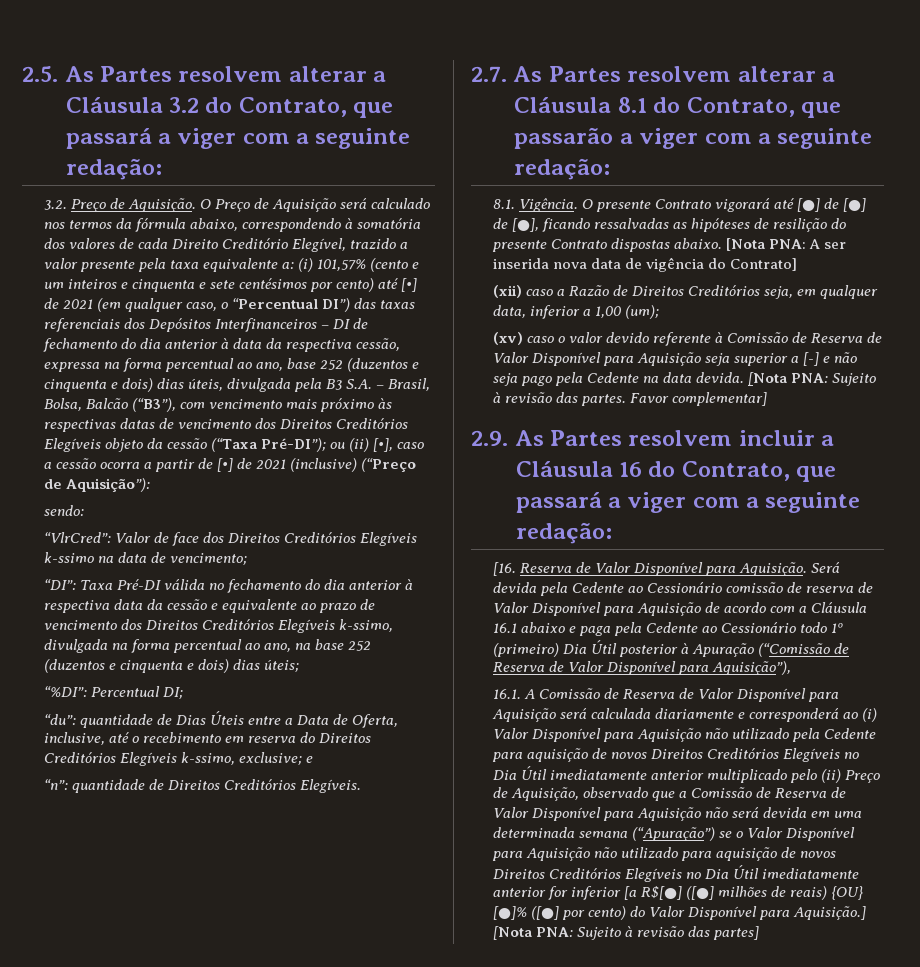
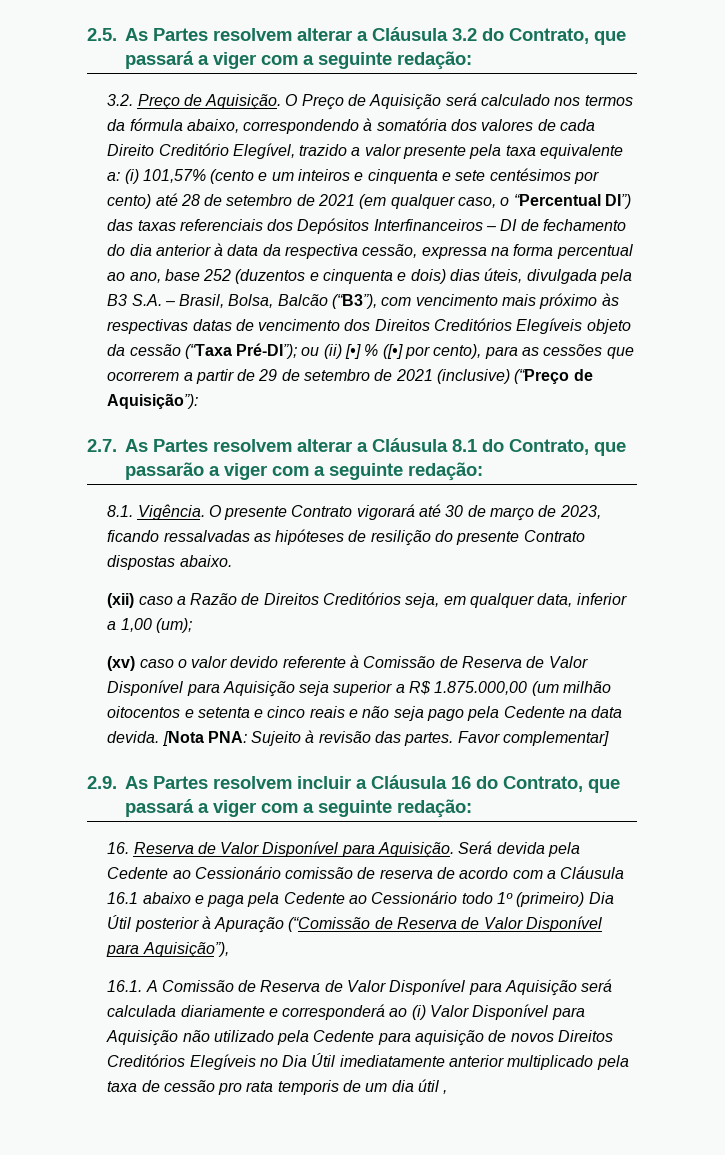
[401,278,418,292] [•] -> [180,194,293,206] 28 de setembro
[373,438,425,452] [43,458,234,472] [•], caso a cessão ocorra a partir de [•] -> [345,344,634,359] [107,369,371,384] [•] % ([•] por cento), para as cessões que ocorrerem a partir de 29 de setembro
[43,505,84,516] [43,532,418,546] [43,552,248,565] [43,579,414,593] [43,599,376,613] [43,619,394,633] [43,639,372,653] [43,659,300,673] [43,686,184,699] [43,711,399,728] [43,732,372,745] [43,752,314,766] [43,779,362,793] // sendo: // “VlrCred”: Valor de face dos Direitos Creditórios Elegíveis k-ssimo na data de vencimento; // “DI”: Taxa Pré-DI válida no fechamento do dia anterior à respectiva data da cessão e equivalente ao prazo de vencimento dos Direitos Creditórios Elegíveis k-ssimo, divulgada na forma percentual ao ano, na base 252 (duzentos e cinquenta e dois) dias úteis; // “%DI”: Percentual DI; // “du”: quantidade de Dias Úteis entre a Data de Oferta, inclusive, até o recebimento em reserva do Direitos Creditórios Elegíveis k-ssimo, exclusive; e // “n”: quantidade de Direitos Creditórios Elegíveis. -> (199, 401) none
[797,198,867,212] [492,218,539,232] [●] de [●] de [●], -> [445,505,601,521] 30 de março de 2023,
[726,238,847,251] [492,257,798,272] [Nota PNA: A ser inserida nova data de vigência do Contrato] -> (232, 561) none
[803,352,820,366] [-] -> [409,681,612,696] [107,706,345,718] R$ 1.875.000,00 (um milhão oitocentos e setenta e cinco reais
[492,562,516,576] [16. -> [107,842,130,854] 16.
[492,602,721,616] Valor Disponível para Aquisição de -> (456, 873) none
[790,769,881,783] [492,787,847,801] [492,807,863,821] [492,827,856,841] [491,847,837,861] [492,865,860,882] [492,886,864,900] [492,906,867,920] [492,926,760,940] pelo (ii) Preço de Aquisição, observado que a Comissão de Reserva de Valor Disponível para Aquisição não será devida em uma determinada semana (“Apuração”) se o Valor Disponível para Aquisição não utilizado para aquisição de novos Direitos Creditórios Elegíveis no Dia Útil imediatamente anterior for inferior [a R$[●] ([●] milhões de reais) {OU} [●]% ([●] por cento) do Valor Disponível para Aquisição.] [Nota PNA: Sujeito à revisão das partes] -> [596,1055,629,1070] [107,1079,448,1095] pela taxa de cessão pro rata temporis de um dia útil ,

